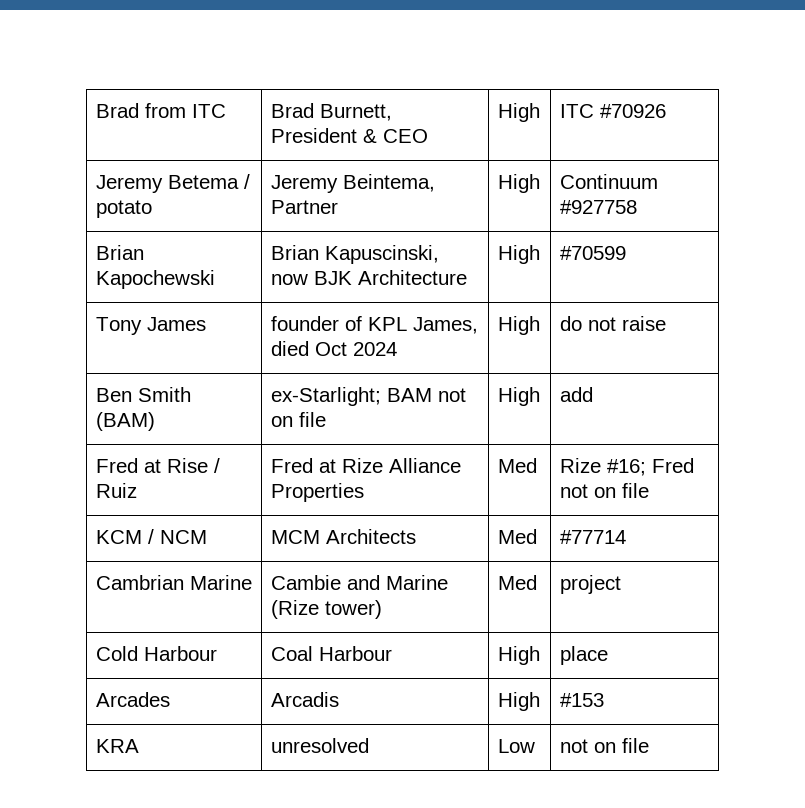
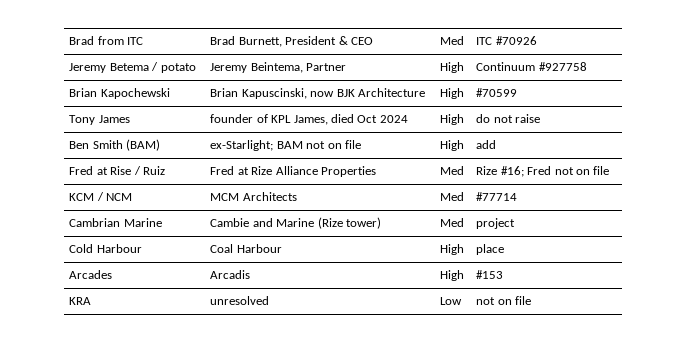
[497,103,540,122] High -> [440,36,465,45] Med

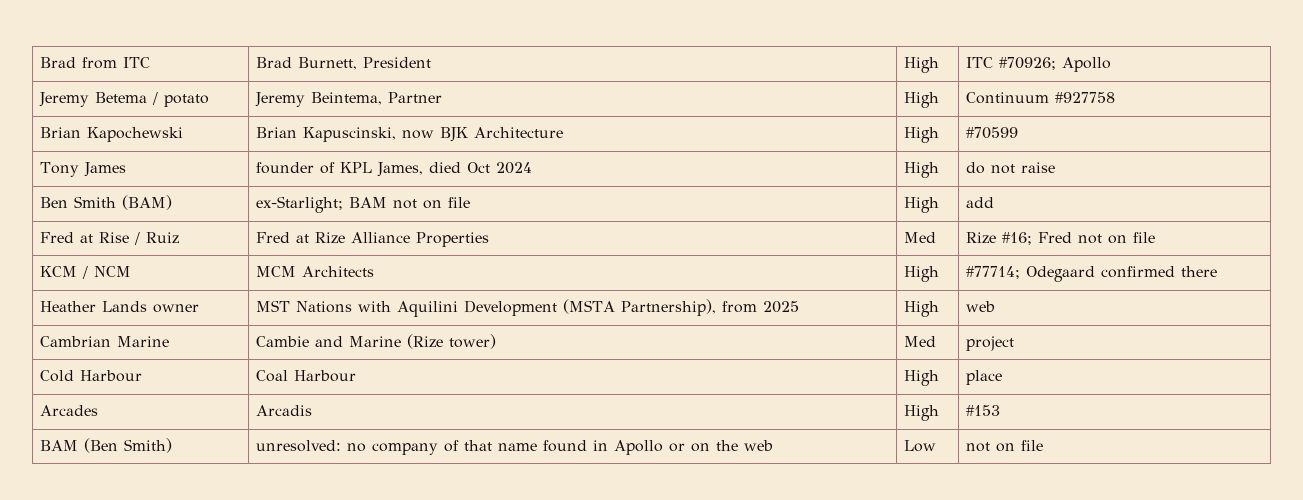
[338,36,373,45] [440,36,465,45] [476,36,537,45] & CEO | Med | ITC #70926 -> [904,57,940,73] [966,57,1112,72] | High | ITC #70926; Apollo
[440,192,465,201] [476,192,518,201] Med | #77714 -> [904,266,940,282] [966,266,1218,282] [40,301,200,313] [256,299,800,317] [904,301,940,317] [966,301,996,312] High | #77714; Odegaard confirmed there // Heather Lands owner | MST Nations with Aquilini Development (MSTA Partnership), from 2025 | High | web
[69,297,92,305] [210,296,270,305] KRA | unresolved -> [40,438,173,453] [256,440,774,455] BAM (Ben Smith) | unresolved: no company of that name found in Apollo or on the web

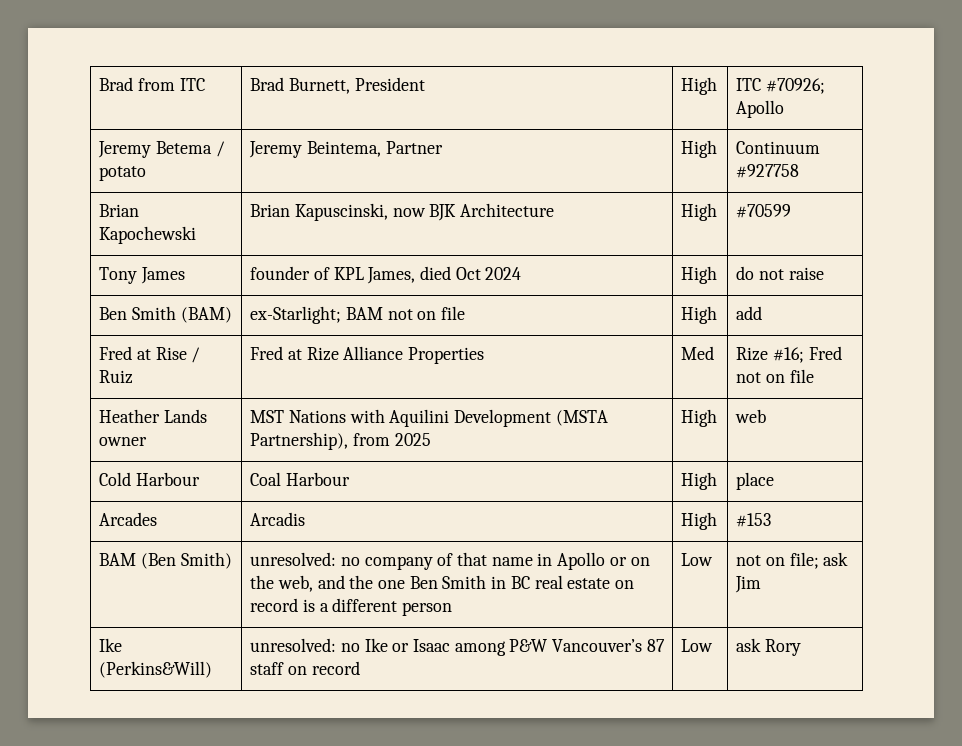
[40,266,132,279] [256,266,375,277] [904,266,940,282] [966,266,1218,282] // KCM / NCM | MCM Architects | High | #77714; Odegaard confirmed there -> (814, 376) none
[40,336,170,347] [256,334,497,349] [904,336,937,347] [966,336,1015,351] // Cambrian Marine | Cambie and Marine (Rize tower) | Med | project -> (767, 416) none
[543,440,588,452] found -> (533, 561) none
[744,440,774,451] [904,440,937,452] [966,440,1044,452] web | Low | not on file -> [277,575,635,592] [250,598,452,616] [681,553,714,566] [736,552,849,569] [735,576,762,593] [99,638,123,652] [99,661,213,678] [250,638,665,656] [250,661,360,675] [681,639,714,652] [736,638,801,656] web, and the one Ben Smith in BC real estate on record is a different person | Low | not on file; ask Jim // Ike (Perkins&Will) | unresolved: no Ike or Isaac among P&W Vancouver’s 87 staff on record | Low | ask Rory

